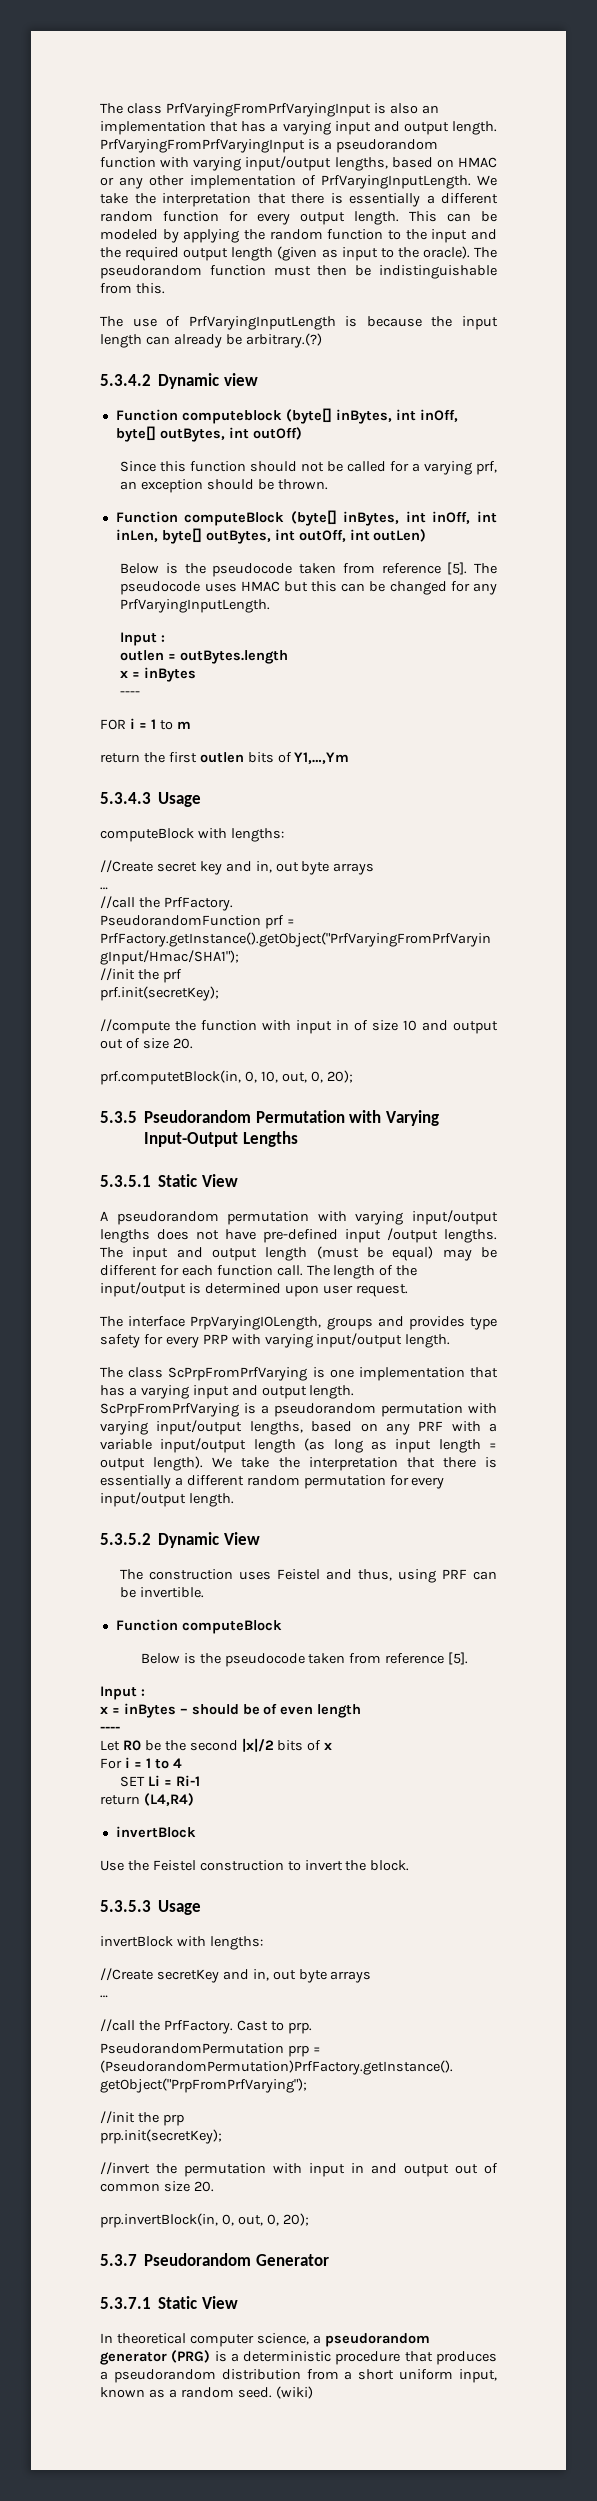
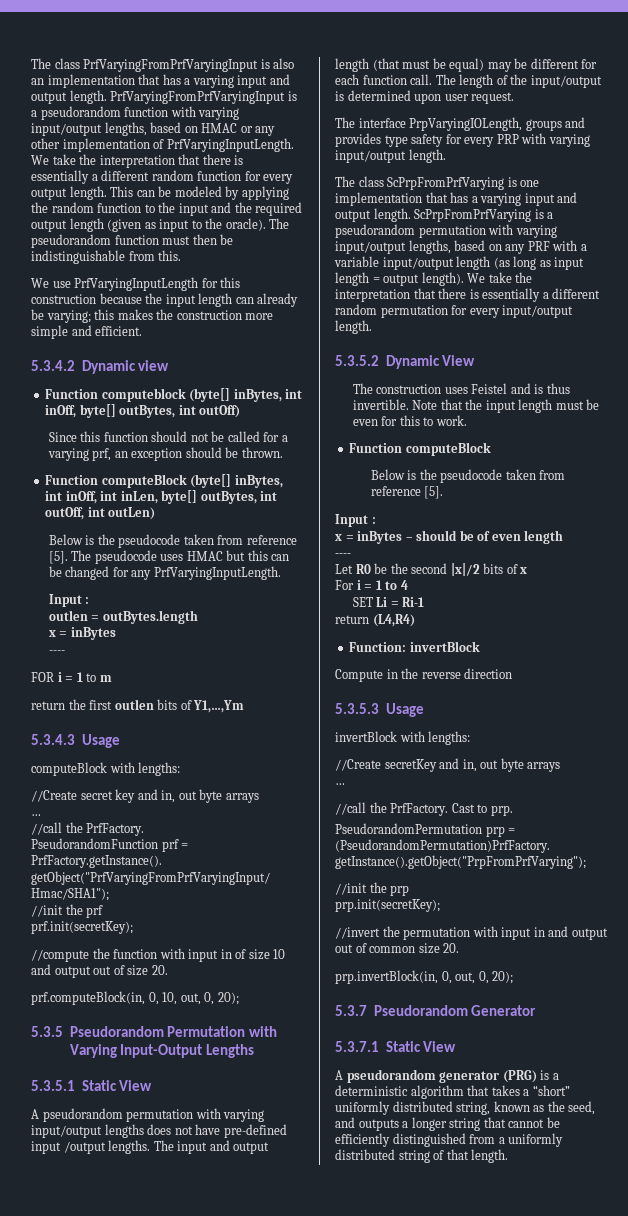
[100,316,358,330] The use of PrfVaryingInputLength is -> [31,277,241,291] [31,294,96,304] We use PrfVaryingInputLength for this construction
[245,333,322,348] arbitrary.(?) -> [46,309,274,323] [31,325,143,339] varying; this makes the construction more simple and efficient.
[100,1070,241,1085] prf.computetBlock(in, -> [31,991,145,1005] prf.computeBlock(in,
[316,1246,359,1259] (must -> [372,58,431,71] (that must
[358,1569,498,1583] [120,1587,205,1598] thus, using PRF can be invertible. -> [534,383,570,394] [352,399,600,413] [352,415,467,426] is thus invertible. Note that the input length must be even for this to work.
(194, 1799) none -> [349,642,407,652] Function:
[100,1860,410,1871] Use the Feistel construction to invert the block. -> [335,668,513,682] Compute in the reverse direction
[100,2333,321,2347] In theoretical computer science, a -> [335,1070,343,1080] A
[335,2351,497,2365] [100,2369,497,2383] [100,2386,313,2399] procedure that produces a pseudorandom distribution from a short uniform input, known as a random seed. (wiki) -> [410,1085,570,1099] [335,1101,596,1115] [335,1117,560,1131] [335,1133,564,1147] [335,1149,509,1163] algorithm that takes a “short” uniformly distributed string, known as the seed, and outputs a longer string that cannot be efficiently distinguished from a uniformly distributed string of that length.

